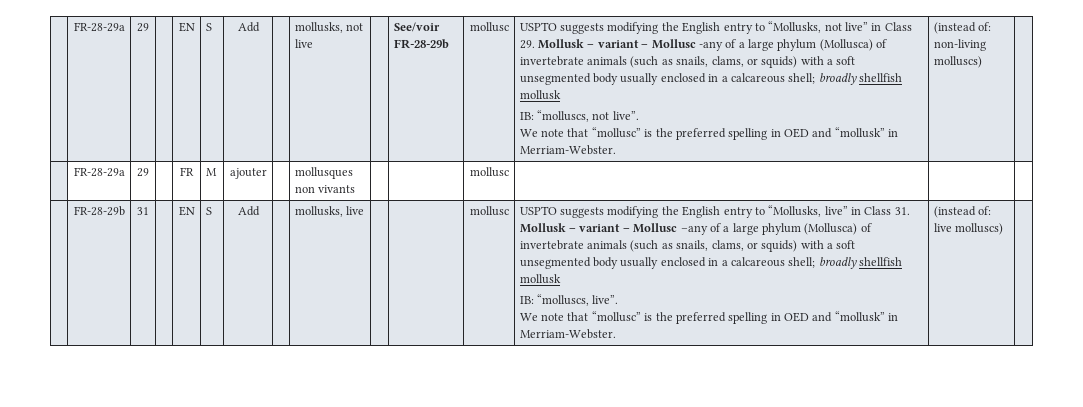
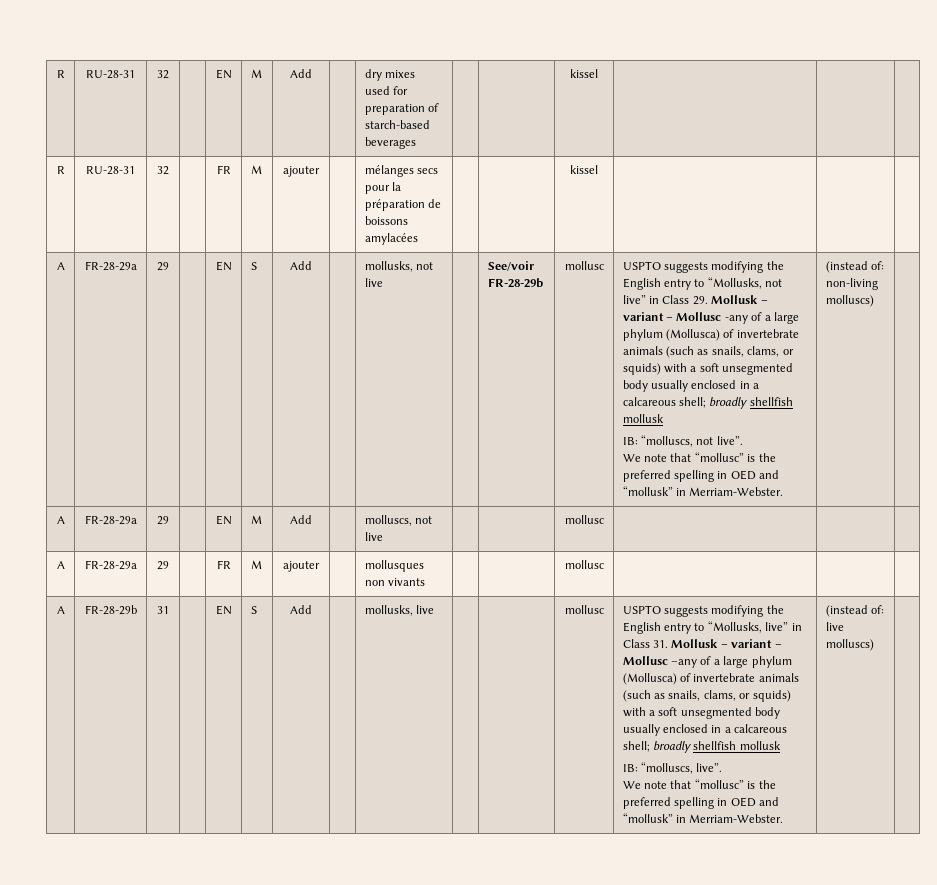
(73, 27) none -> [56,70,65,78] [86,70,135,79] [157,70,169,79] [215,69,232,79] [250,69,262,78] [290,69,312,78] [364,69,416,81] [364,86,409,95] [364,103,440,115] [364,120,430,129] [364,137,416,149] [570,69,598,78] [56,166,65,174] [86,166,135,175] [157,166,169,175] [216,165,231,174] [250,165,262,174] [283,166,320,177] [364,165,439,177] [364,182,402,194] [364,199,442,211] [364,216,408,225] [364,233,418,245] [570,165,598,174] [56,262,65,270] R | RU-28-31 | 32 | | EN | M | Add | | dry mixes used for preparation of starch-based beverages | | | kissel | | | // R | RU-28-31 | 32 | | FR | M | ajouter | | mélanges secs pour la préparation de boissons amylacées | | | kissel | | | // A
(982, 62) none -> [56,516,65,524] [84,515,137,525] [157,516,169,525] [215,515,232,525] [250,515,262,524] [290,515,312,524] [364,515,433,526] [364,532,383,541] [564,515,604,524] [56,561,65,569] A | FR-28-29a | 29 | | EN | M | Add | | molluscs, not live | | | mollusc | | | // A
(509, 172) none -> [56,606,65,614] A

